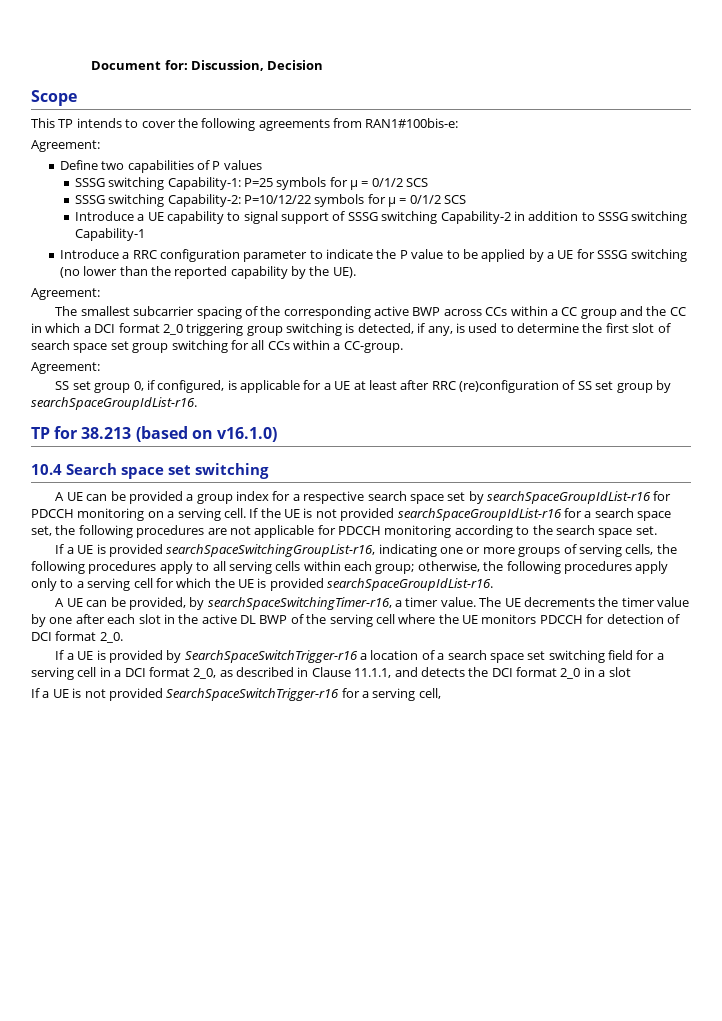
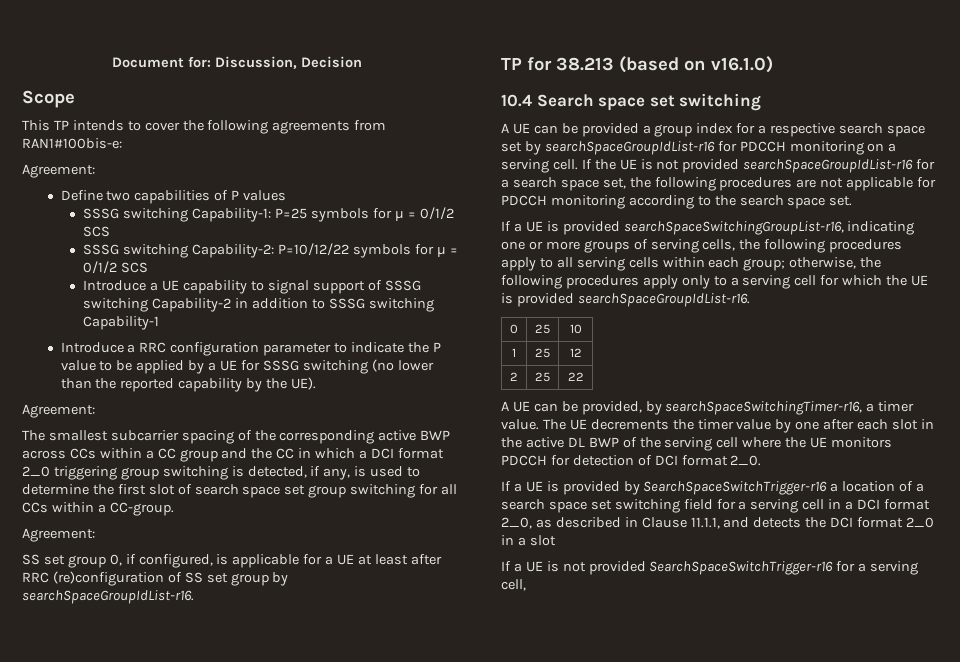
(494, 584) none -> [510,324,518,334] [535,324,550,334] [569,324,582,334] [512,348,516,357] [535,348,550,358] [569,348,582,357] [510,372,518,381] [535,372,550,382] [567,372,584,381] // 0 | 25 | 10 // 1 | 25 | 12 // 2 | 25 | 22

